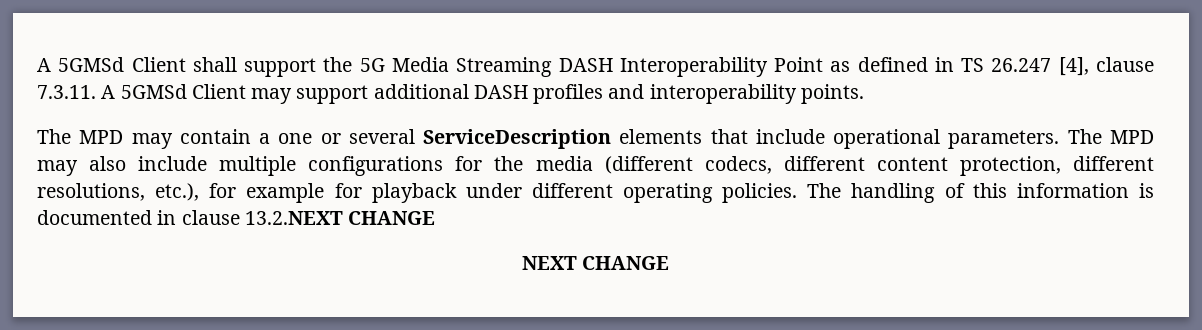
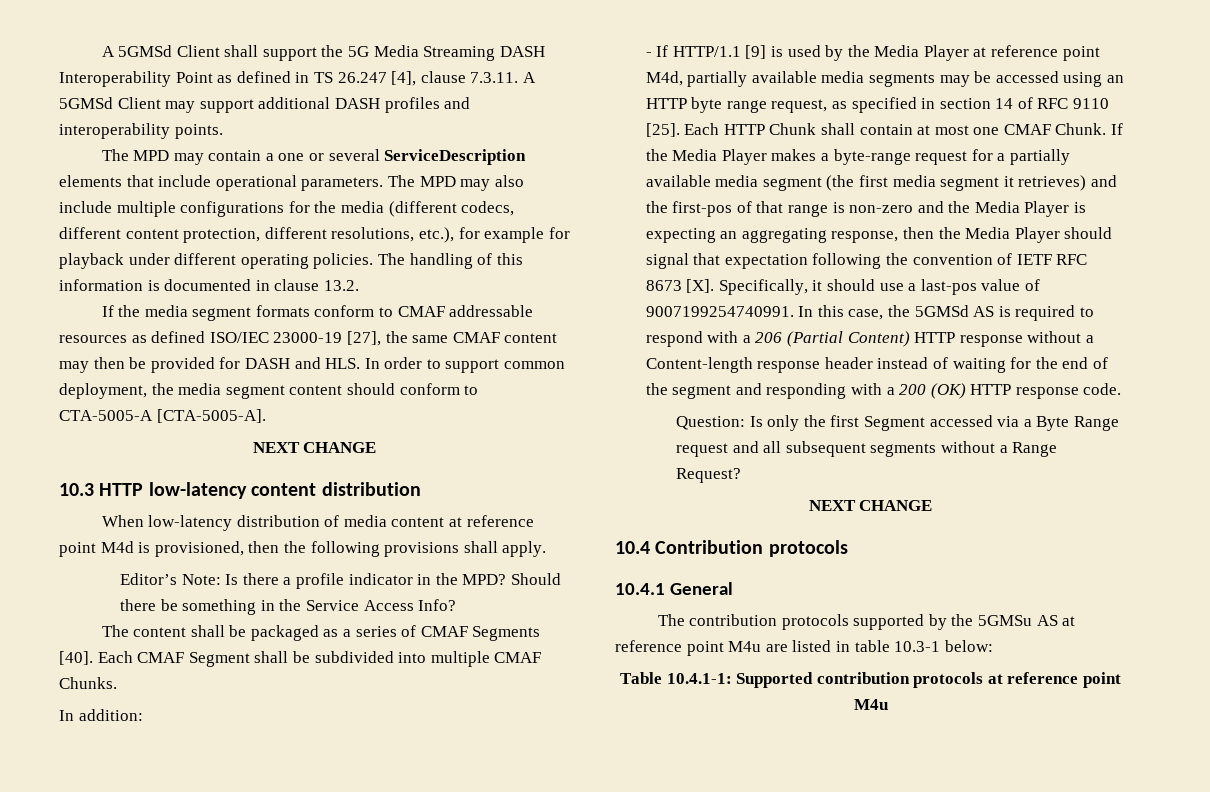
[244,211,436,225] [521,256,670,270] 13.2.NEXT CHANGE // NEXT CHANGE -> [323,280,359,291] [101,305,534,321] [59,331,558,346] [59,357,566,373] [59,383,479,399] [59,409,266,423] [252,442,377,453] [59,482,421,499] [101,515,534,531] [59,541,547,557] [120,573,561,589] [120,599,457,615] [101,625,541,641] [59,651,542,667] [59,677,117,689] [59,709,143,721] [645,45,1100,61] [645,71,1124,87] [645,97,1110,113] [645,123,1124,137] [645,149,1070,165] [645,175,1117,191] [645,201,1087,217] [645,227,1113,243] [645,253,1088,269] [645,279,1040,295] [645,305,1094,321] [645,331,1094,347] [645,357,1108,373] [645,383,1122,399] [676,415,1119,431] [676,441,1058,457] [676,468,742,483] [808,500,933,511] [615,540,848,557] [615,582,733,595] [657,614,1076,630] [615,640,993,656] [619,672,1122,688] [853,699,888,710] 13.2. // If the media segment formats conform to CMAF addressable resources as defined ISO/IEC 23000-19 [27], the same CMAF content may then be provided for DASH and HLS. In order to support common deployment, the media segment content should conform to CTA-5005-A [CTA-5005-A]. // NEXT CHANGE // 10.3 HTTP low-latency content distribution // When low-latency distribution of media content at reference point M4d is provisioned, then the following provisions shall apply. // Editor’s Note: Is there a profile indicator in the MPD? Should there be something in the Service Access Info? // The content shall be packaged as a series of CMAF Segments [40]. Each CMAF Segment shall be subdivided into multiple CMAF Chunks. // In addition: // - If HTTP/1.1 [9] is used by the Media Player at reference point M4d, partially available media segments may be accessed using an HTTP byte range request, as specified in section 14 of RFC 9110 [25]. Each HTTP Chunk shall contain at most one CMAF Chunk. If the Media Player makes a byte-range request for a partially available media segment (the first media segment it retrieves) and the first-pos of that range is non-zero and the Media Player is expecting an aggregating response, then the Media Player should signal that expectation following the convention of IETF RFC 8673 [X]. Specifically, it should use a last-pos value of 9007199254740991. In this case, the 5GMSd AS is required to respond with a 206 (Partial Content) HTTP response without a Content-length response header instead of waiting for the end of the segment and responding with a 200 (OK) HTTP response code. // Question: Is only the first Segment accessed via a Byte Range request and all subsequent segments without a Range Request? // NEXT CHANGE // 10.4 Contribution protocols // 10.4.1 General // The contribution protocols supported by the 5GMSu AS at reference point M4u are listed in table 10.3-1 below: // Table 10.4.1-1: Supported contribution protocols at reference point M4u

